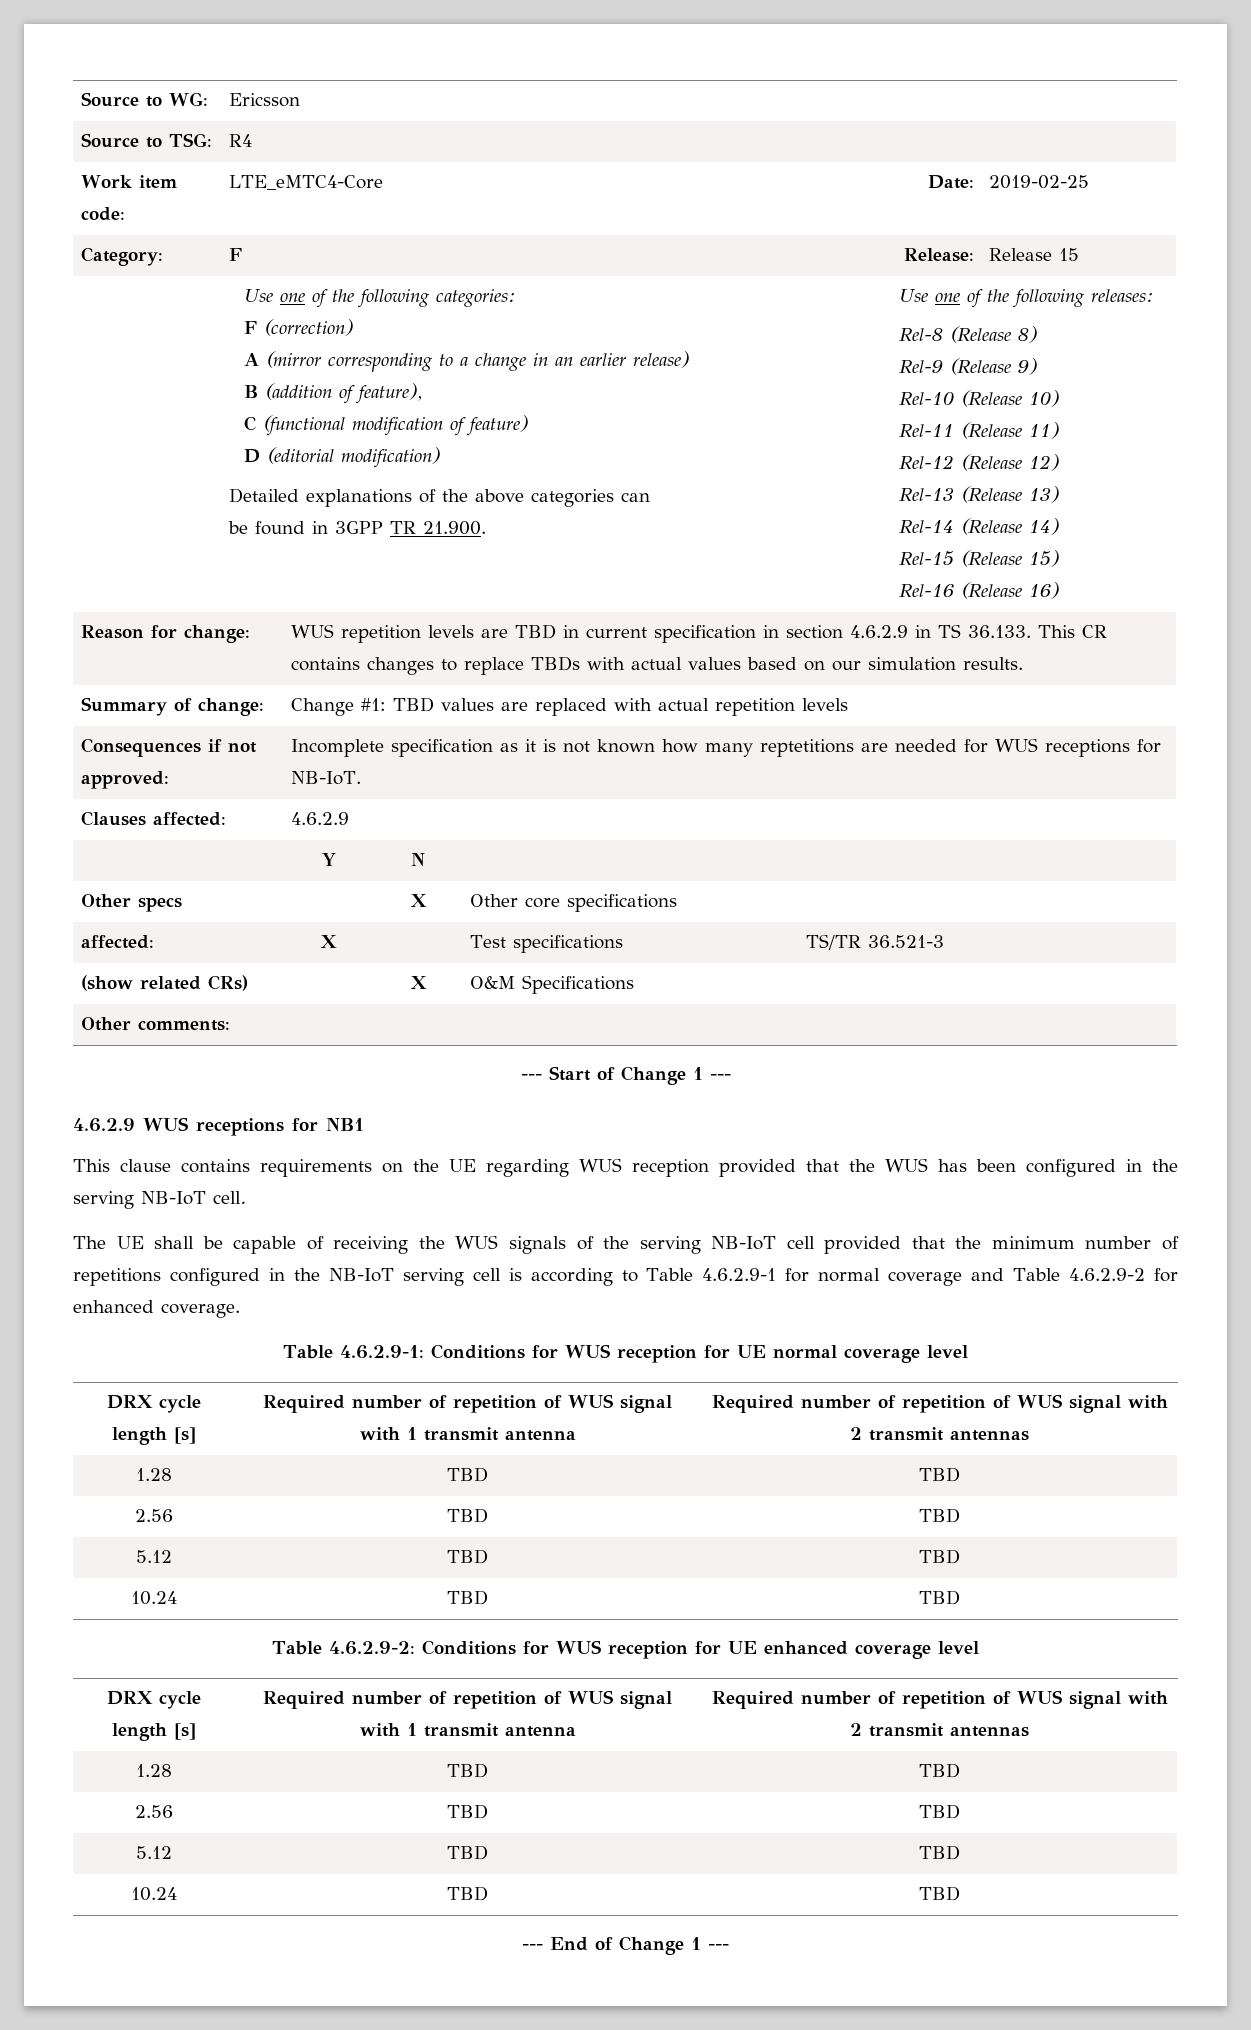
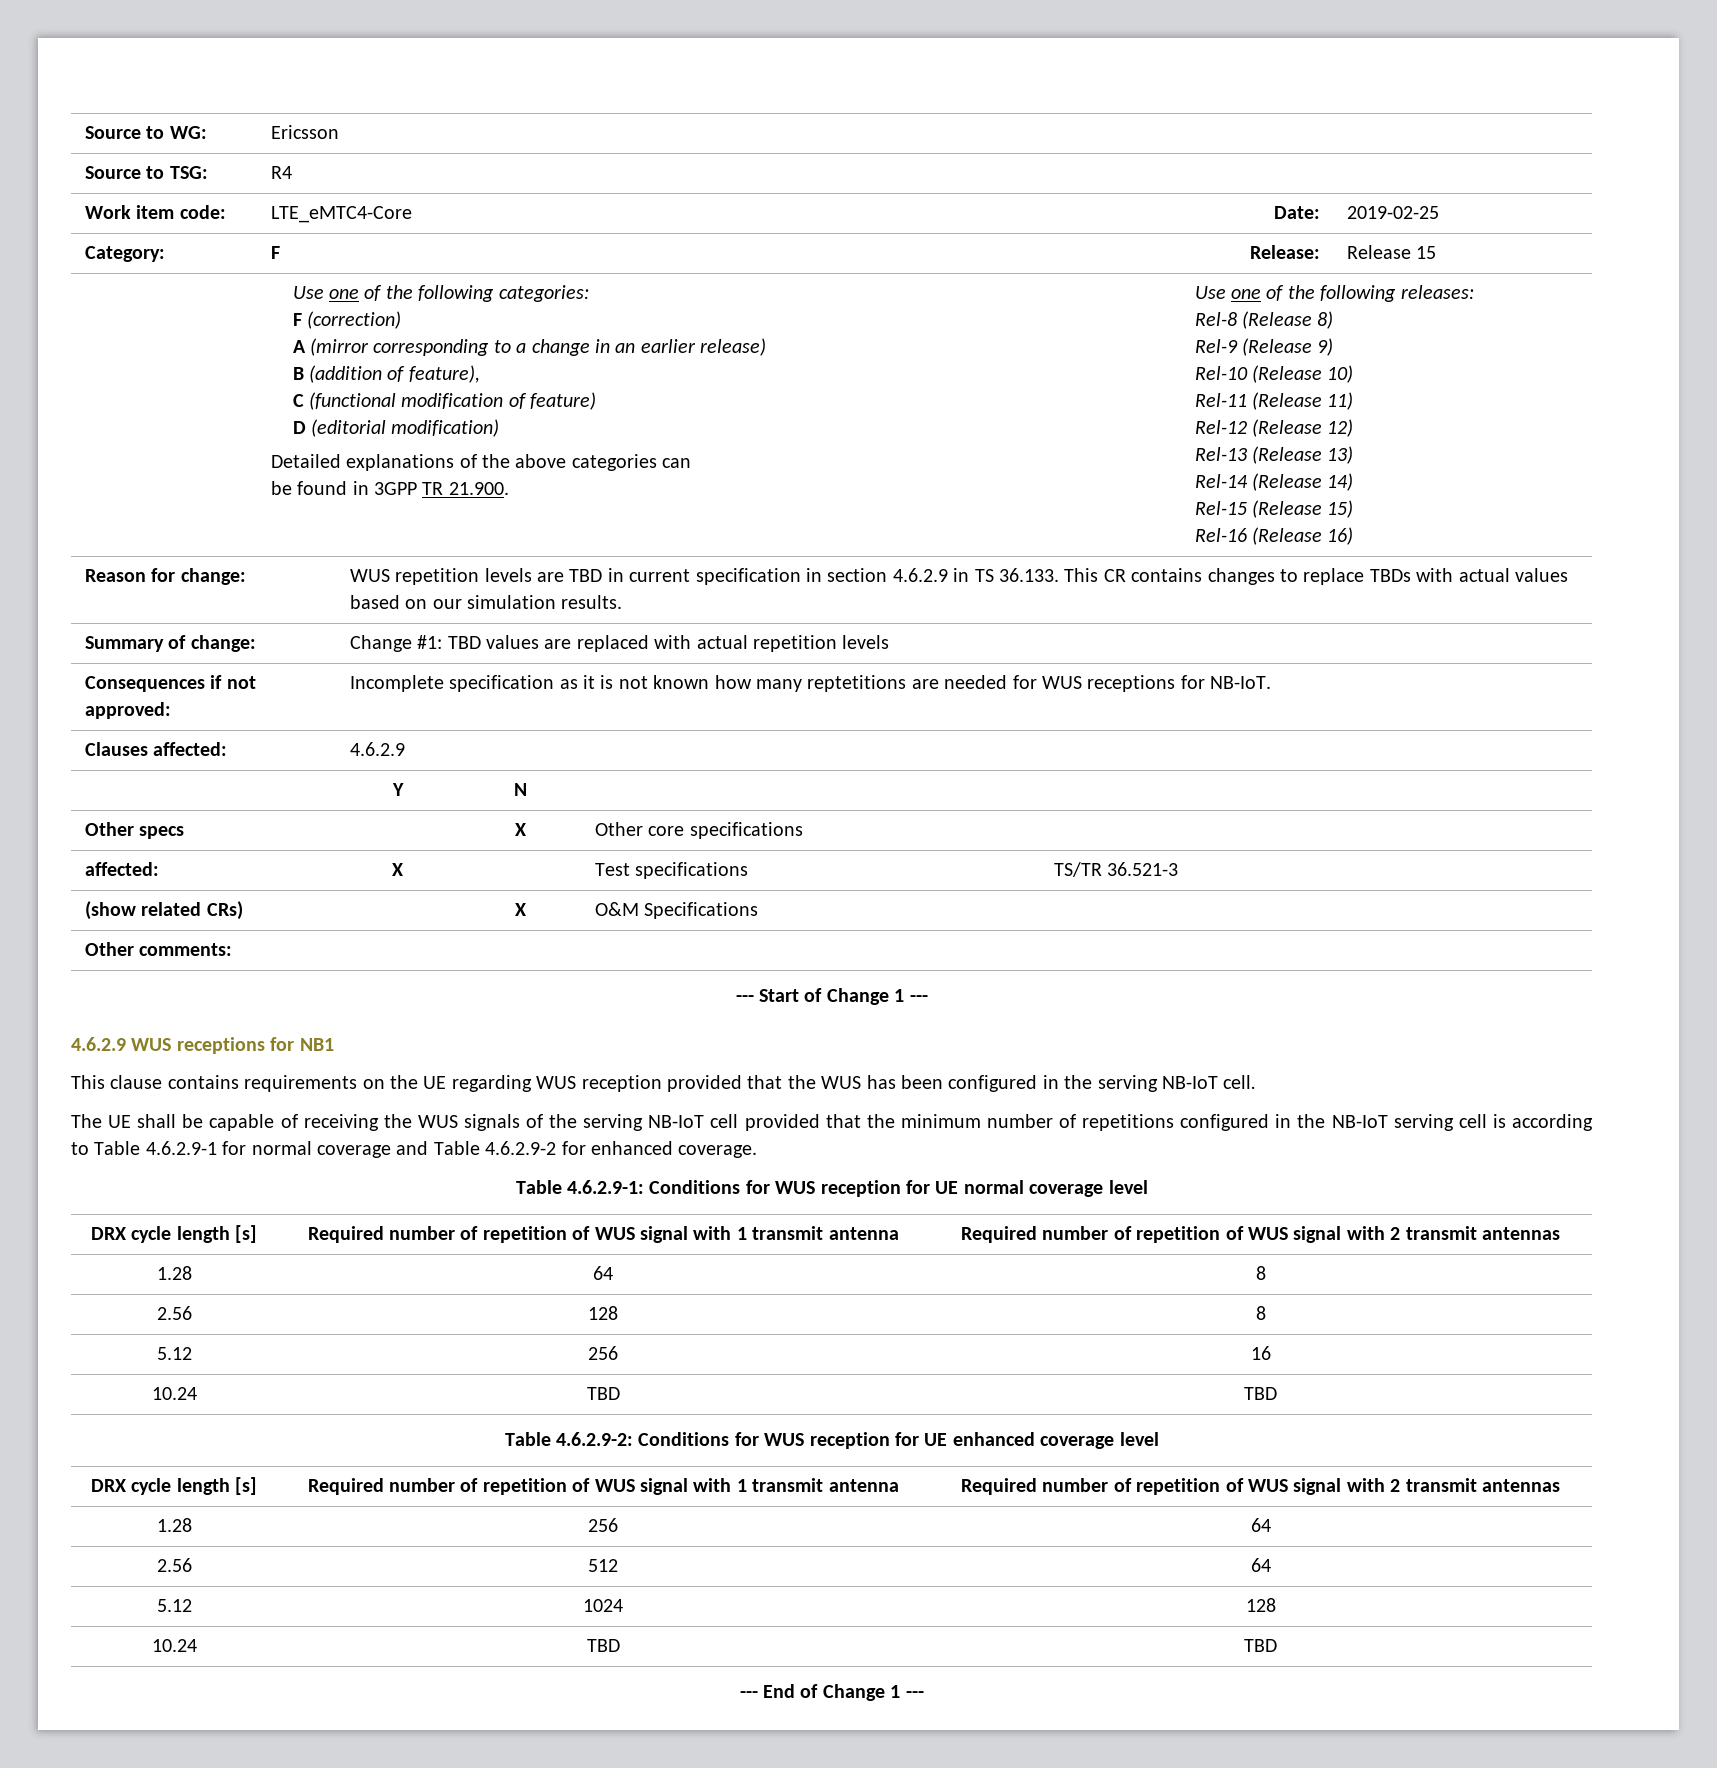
[447,1467,488,1482] [918,1467,960,1482] [134,1509,173,1522] [447,1508,488,1523] [918,1508,960,1523] [135,1550,172,1563] [447,1549,488,1564] [918,1549,960,1564] TBD | TBD // 2.56 | TBD | TBD // 5.12 | TBD | TBD -> [593,1266,613,1280] [1255,1266,1266,1280] [156,1306,192,1320] [588,1306,618,1320] [1255,1306,1266,1320] [156,1347,192,1360] [588,1346,618,1360] [1250,1346,1271,1360] 64 | 8 // 2.56 | 128 | 8 // 5.12 | 256 | 16
[447,1763,488,1778] [918,1763,960,1778] [134,1805,173,1818] [447,1804,488,1819] [918,1804,960,1819] [135,1846,172,1859] [447,1845,488,1860] [918,1845,960,1860] TBD | TBD // 2.56 | TBD | TBD // 5.12 | TBD | TBD -> [588,1518,618,1532] [1250,1518,1271,1532] [156,1558,192,1572] [588,1559,618,1572] [1250,1558,1271,1572] [156,1599,192,1612] [583,1599,623,1612] [1245,1598,1276,1612] 256 | 64 // 2.56 | 512 | 64 // 5.12 | 1024 | 128

